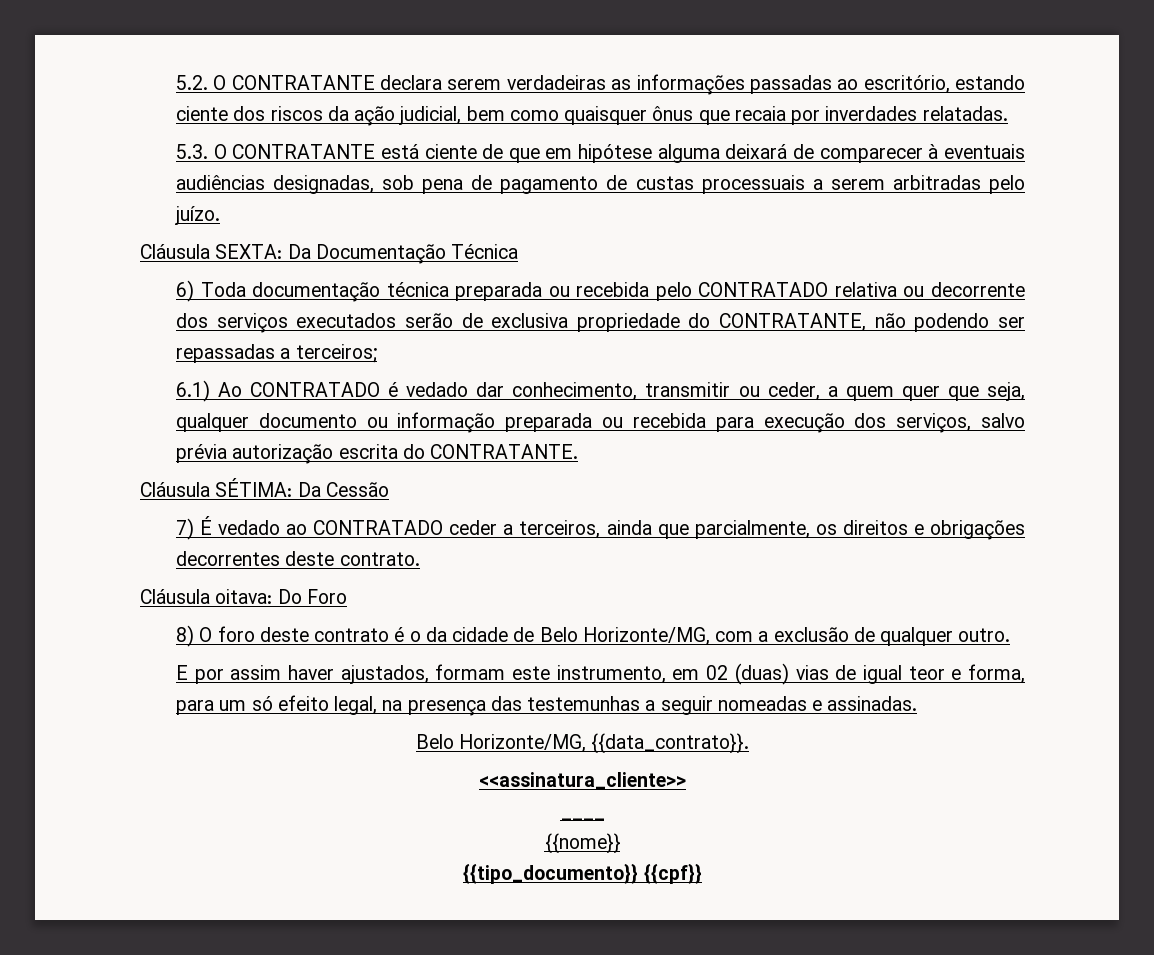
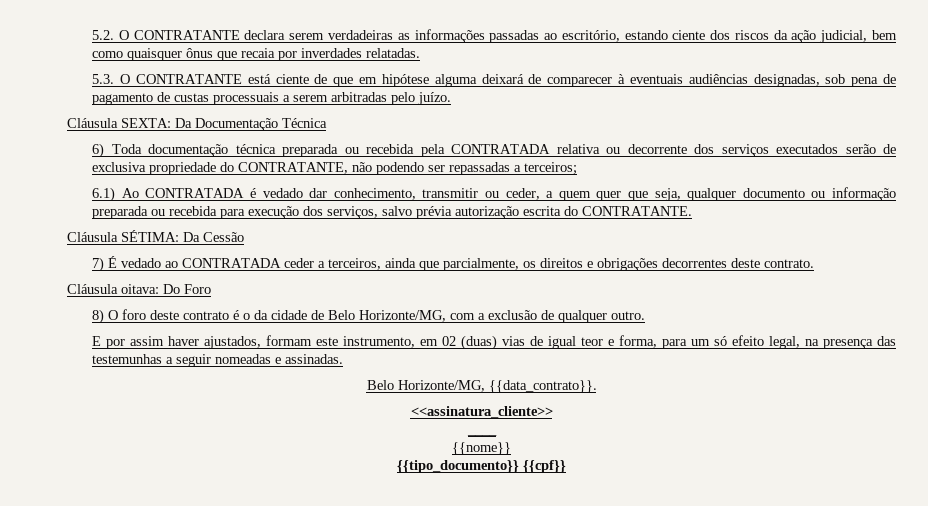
[655,282,829,301] pelo CONTRATADO -> [420,144,551,157] pela CONTRATADA
[250,382,381,397] CONTRATADO -> [145,188,245,198] CONTRATADA
[313,520,444,535] CONTRATADO -> [182,258,282,268] CONTRATADA

